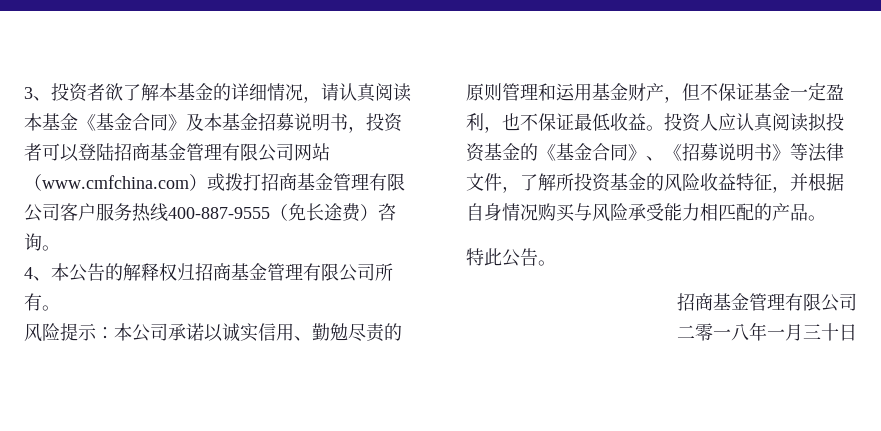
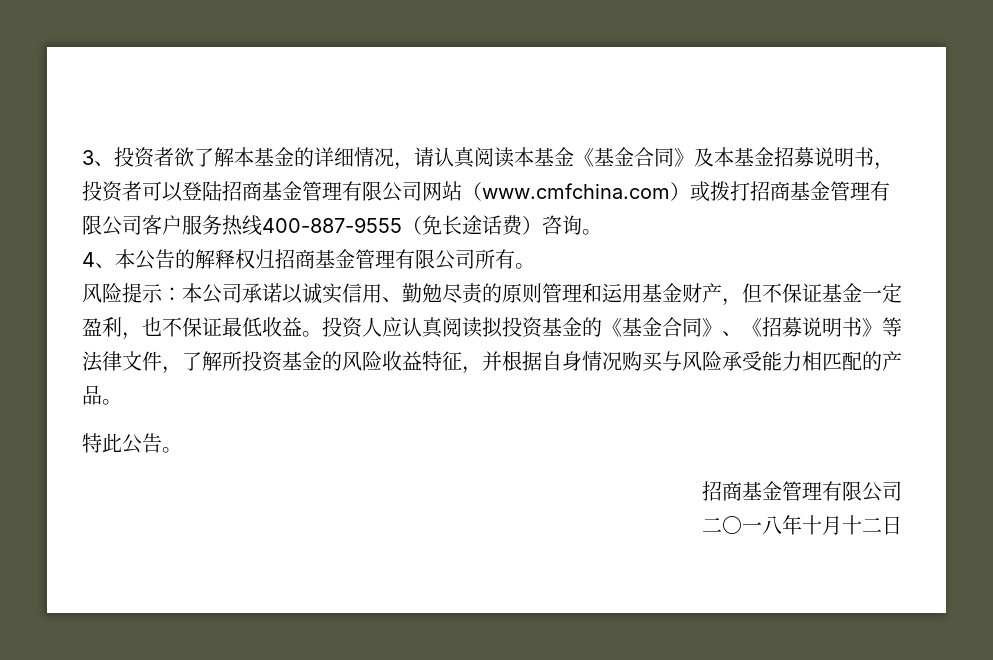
(342, 212) none -> [482,215,502,235] 话
[695,322,839,341] 零一八年一月三十 -> [722,515,882,535] 〇一八年十月十二

